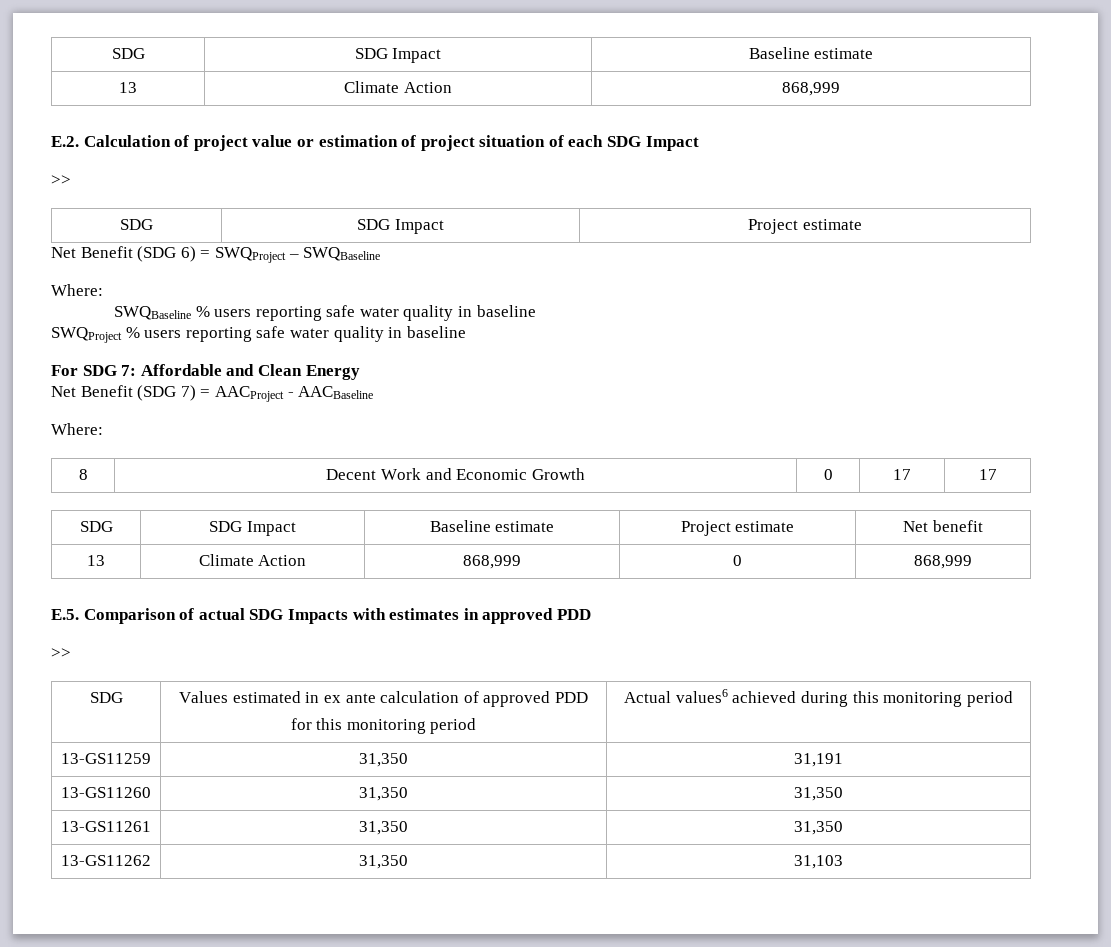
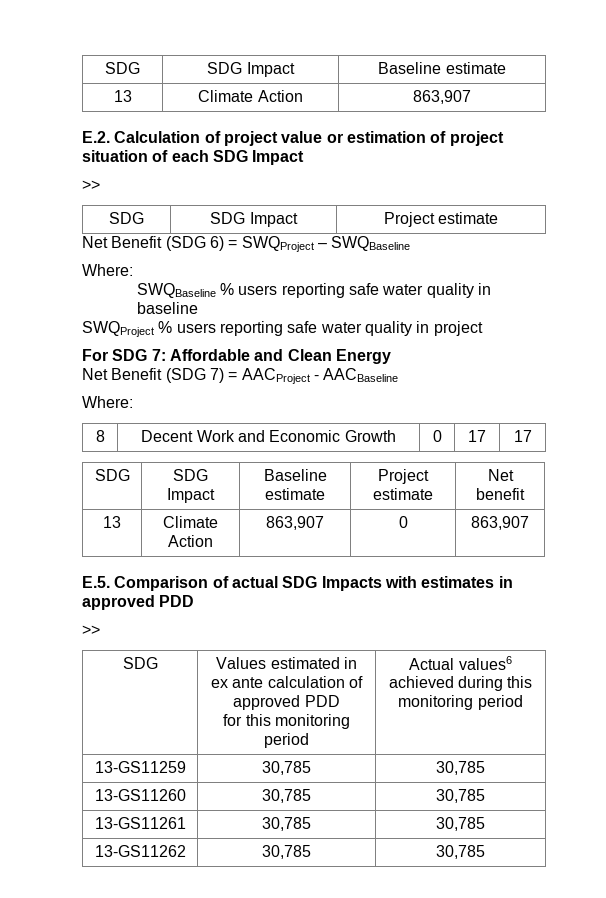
[782,82,840,96] 868,999 -> [413,90,471,104] 863,907
[406,326,466,338] baseline -> [433,321,483,336] project
[463,555,521,569] [733,555,742,566] [914,555,972,569] 868,999 | 0 | 868,999 -> [266,516,324,530] [398,516,408,528] [471,516,529,530] 863,907 | 0 | 863,907
[359,753,408,767] [794,753,843,767] 31,350 | 31,191 -> [262,761,311,775] [436,761,485,775] 30,785 | 30,785
[359,787,408,801] [794,787,843,801] 31,350 | 31,350 -> [262,789,311,803] [436,789,485,803] 30,785 | 30,785
[359,821,408,835] [794,821,843,835] 31,350 | 31,350 -> [262,817,311,831] [436,817,485,831] 30,785 | 30,785
[359,855,408,869] [794,855,843,869] 31,350 | 31,103 -> [262,845,311,859] [436,845,485,859] 30,785 | 30,785

